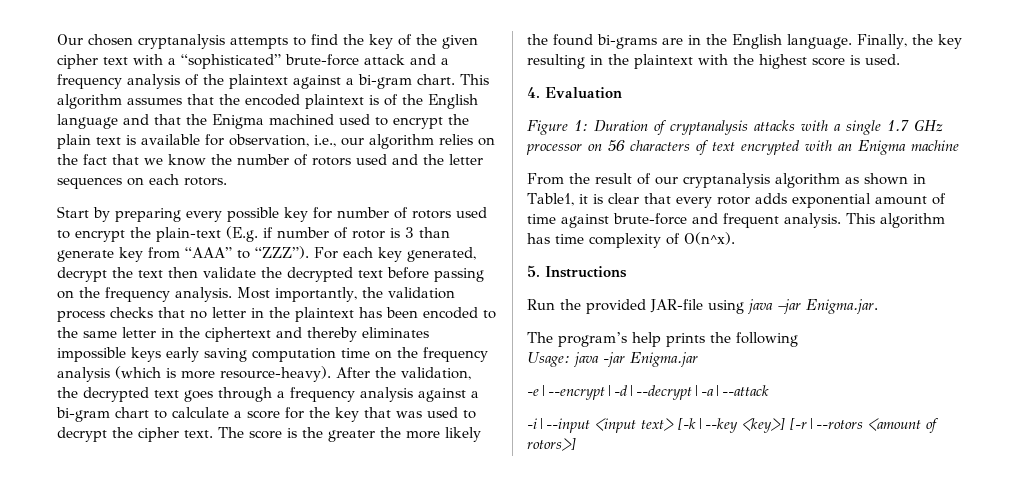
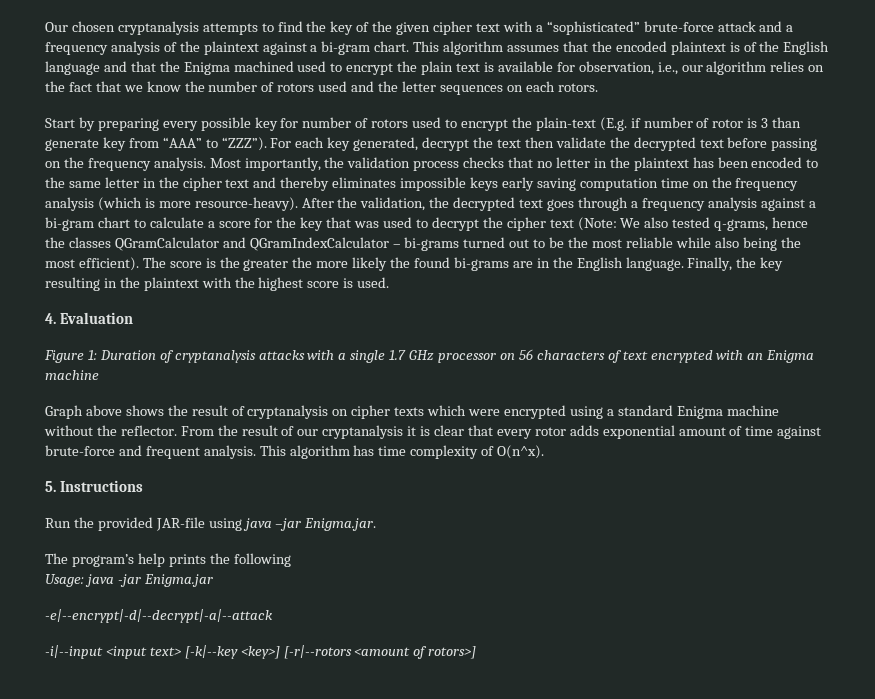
[205,327,271,342] ciphertext -> [182,177,250,191] cipher text
[184,430,213,438] text. -> [549,217,809,231] [45,237,801,251] [45,257,139,271] text (Note: We also tested q-grams, hence the classes QGramCalculator and QGramIndexCalculator – bi-grams turned out to be the most reliable while also being the most efficient).
(959, 145) none -> [45,405,779,419] [44,425,177,436] Graph above shows the result of cryptanalysis on cipher texts which were encrypted using a standard Enigma machine without the reflector.
[775,173,926,188] [527,193,574,206] algorithm as shown in Table1, -> (404, 432) none

